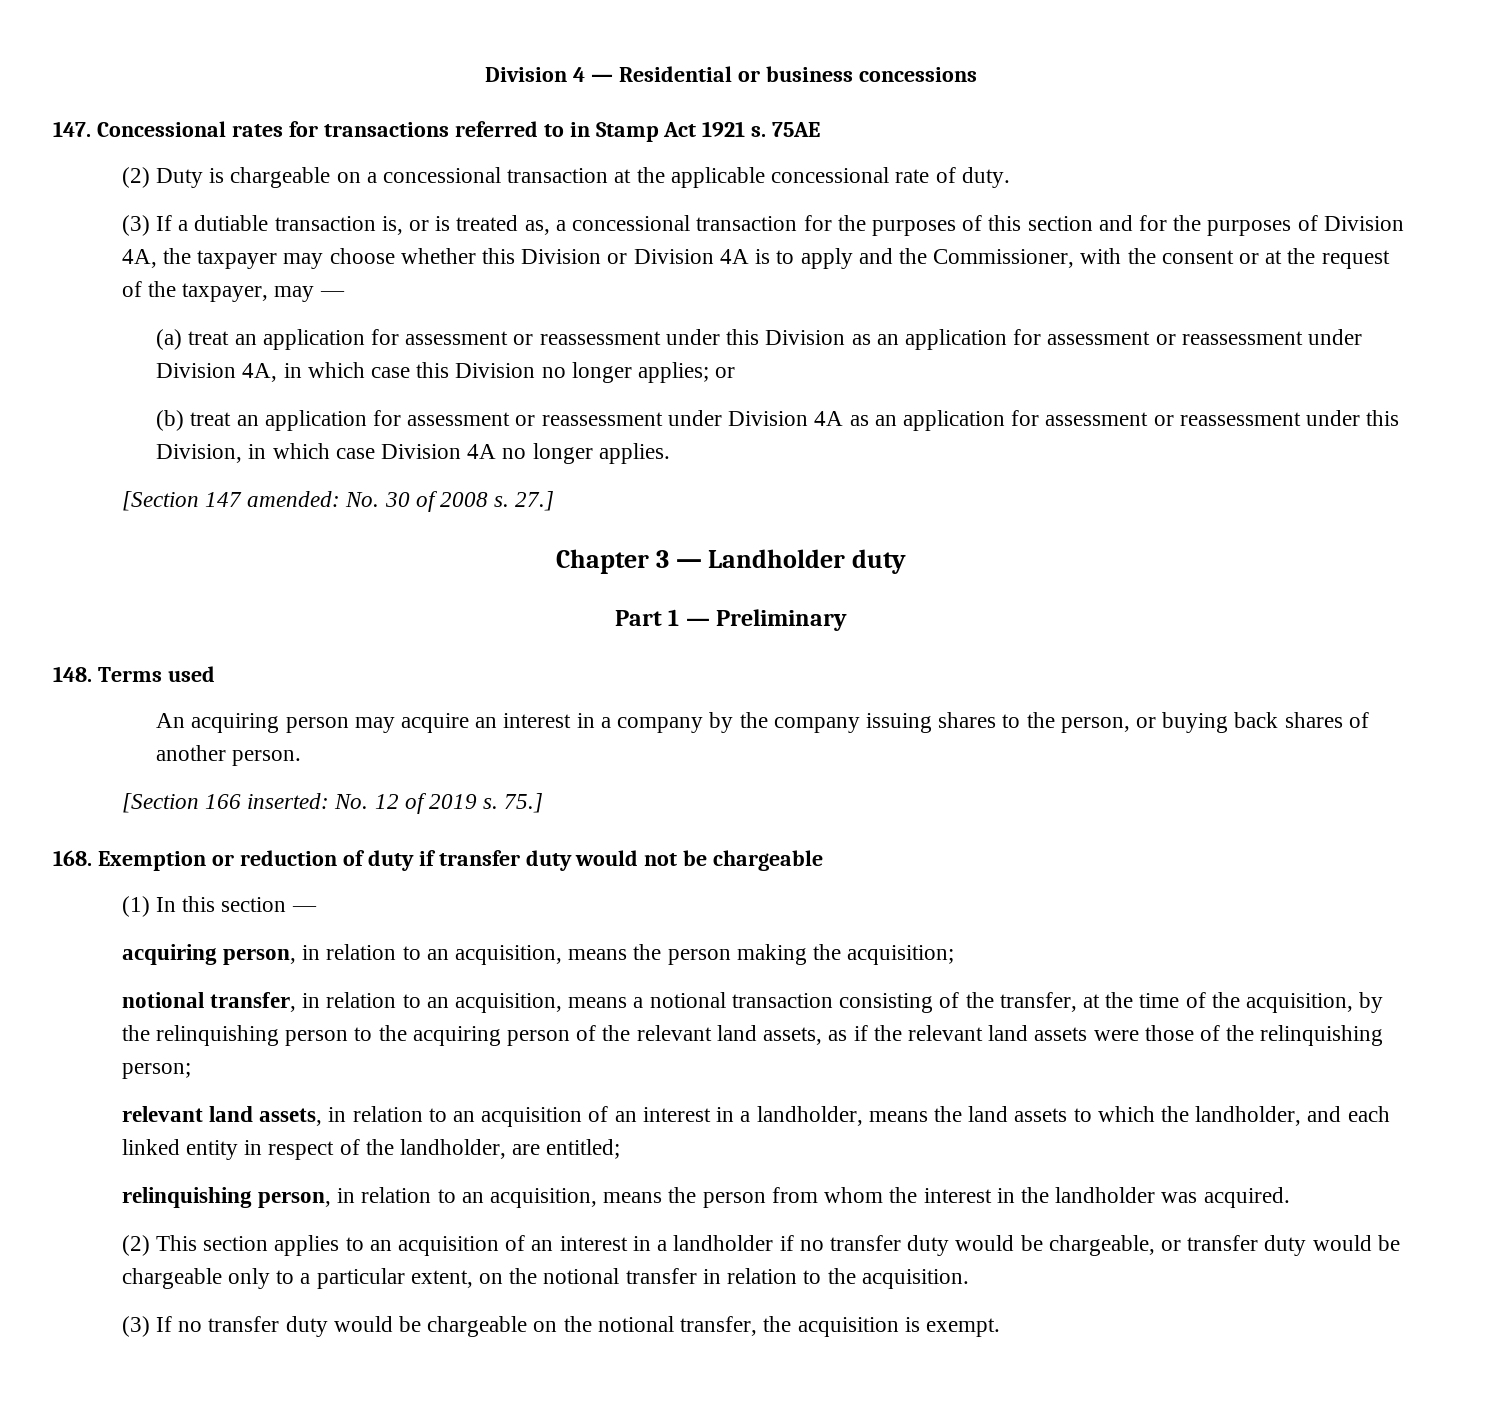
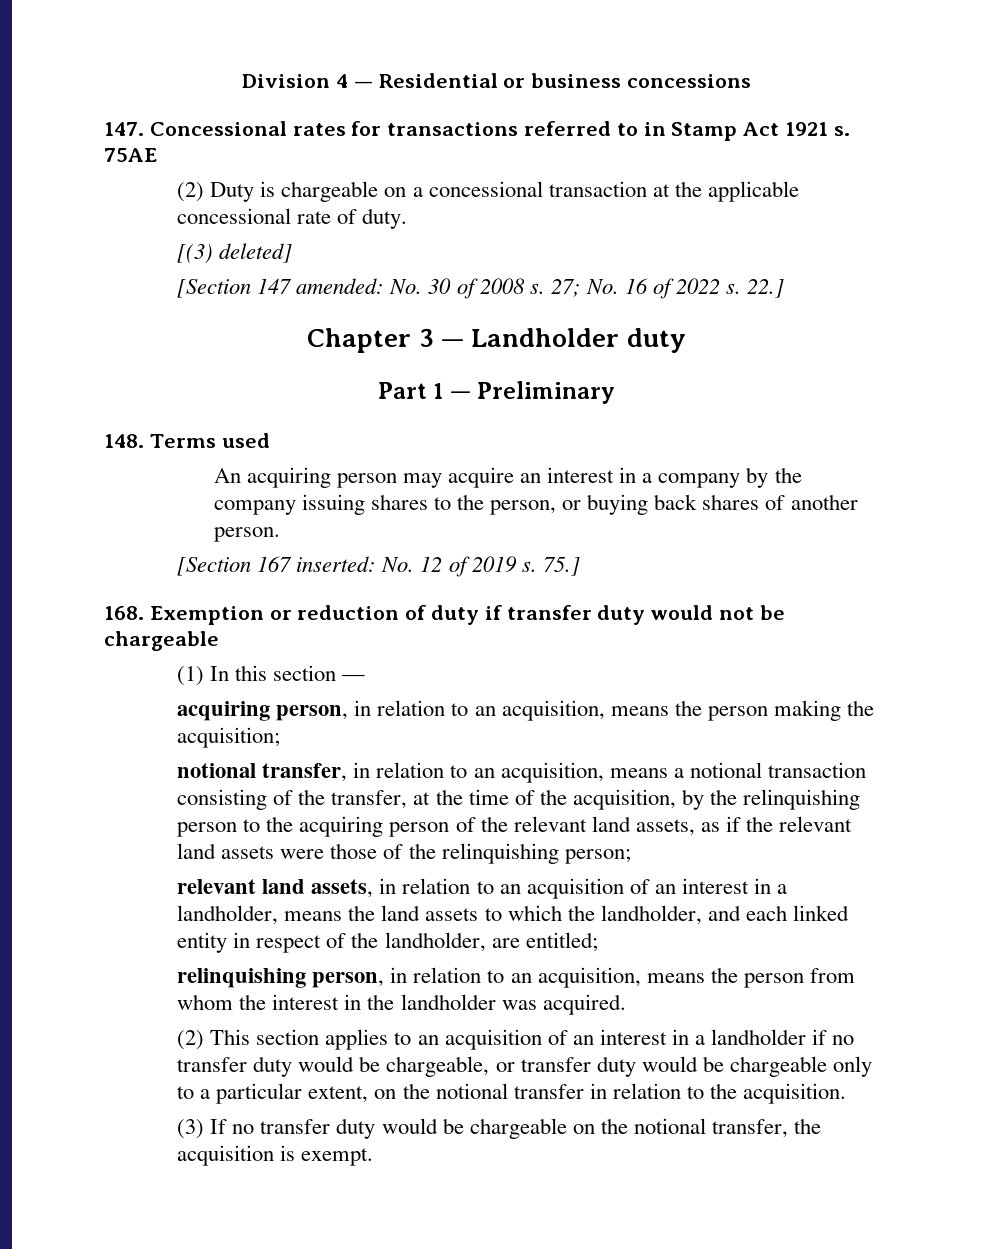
[121,215,1404,236] [121,248,1390,269] [121,281,345,302] [156,329,1362,350] [156,362,736,383] [156,410,1400,431] [156,443,670,464] (3) If a dutiable transaction is, or is treated as, a concessional transaction for the purposes of this section and for the purposes of Division 4A, the taxpayer may choose whether this Division or Division 4A is to apply and the Commissioner, with the consent or at the request of the taxpayer, may — // (a) treat an application for assessment or reassessment under this Division as an application for assessment or reassessment under Division 4A, in which case this Division no longer applies; or // (b) treat an application for assessment or reassessment under Division 4A as an application for assessment or reassessment under this Division, in which case Division 4A no longer applies. -> [177,243,293,264] [(3) deleted]
[515,491,555,511] 27.] -> [550,278,785,299] 27; No. 16 of 2022 s. 22.]
[205,794,242,809] 166 -> [257,556,293,572] 167

